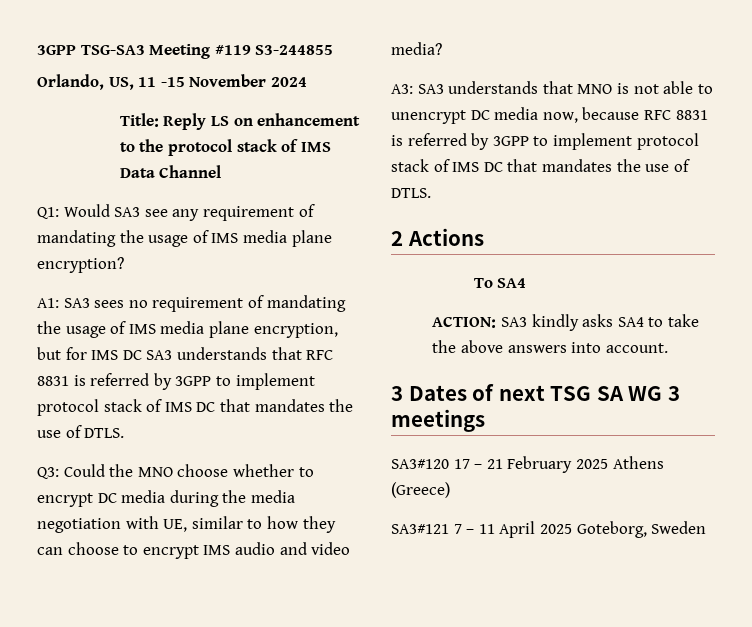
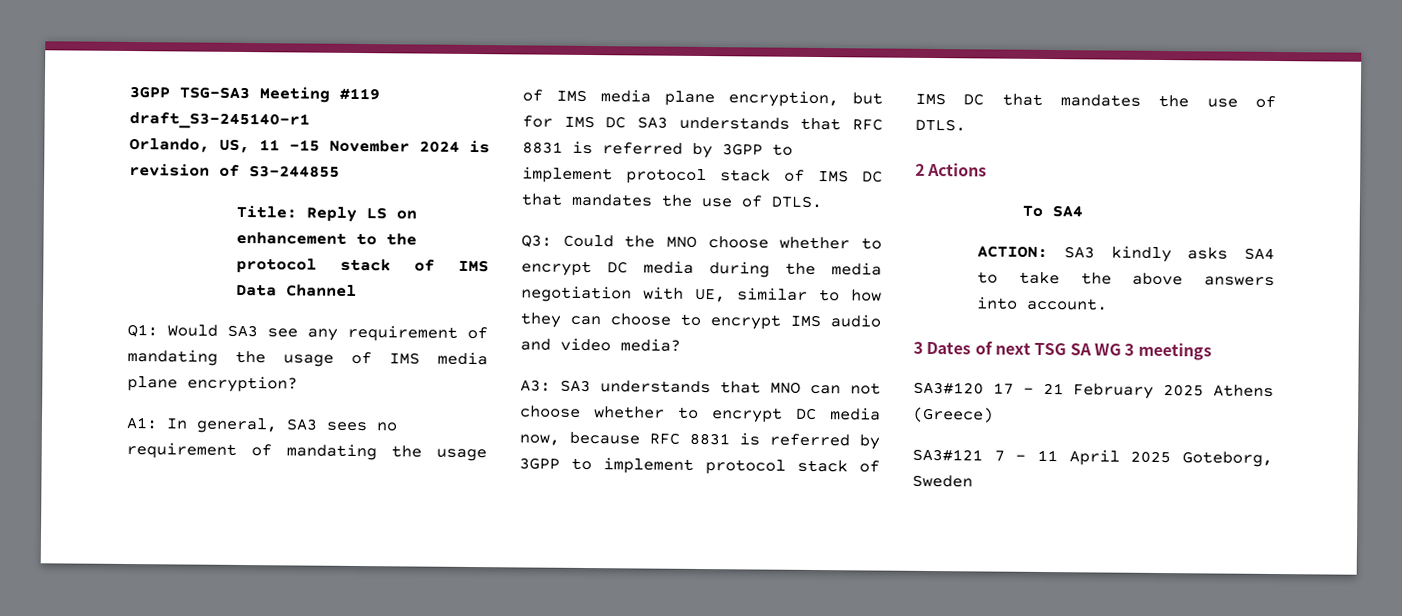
[255,45,334,55] S3-244855 -> [129,112,310,130] draft_S3-245140-r1
(307, 82) none -> [469,139,490,154] [129,163,340,178] is revision of S3-244855
(59, 303) none -> [166,417,278,434] In general,
[616,81,713,94] [391,110,466,124] is not able to unencrypt -> [810,382,881,395] [520,405,783,423] can not choose whether to encrypt

